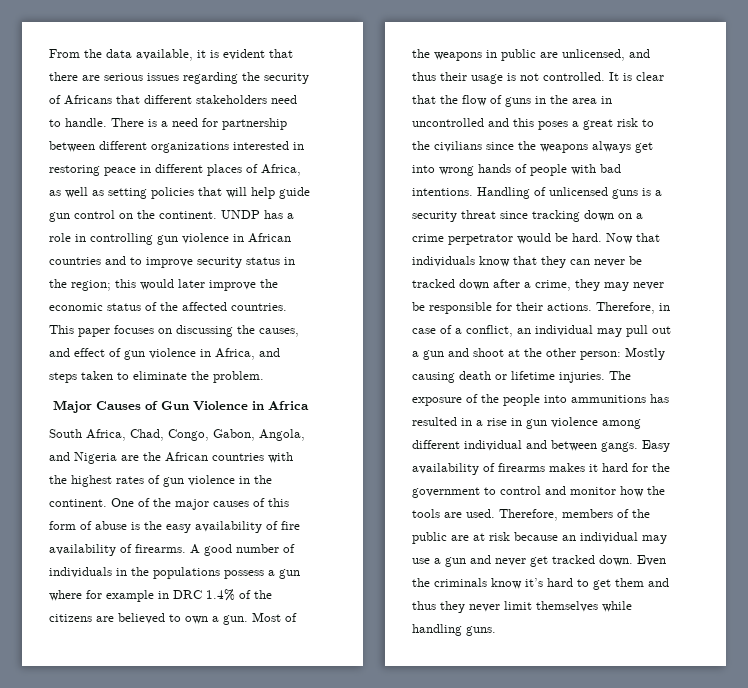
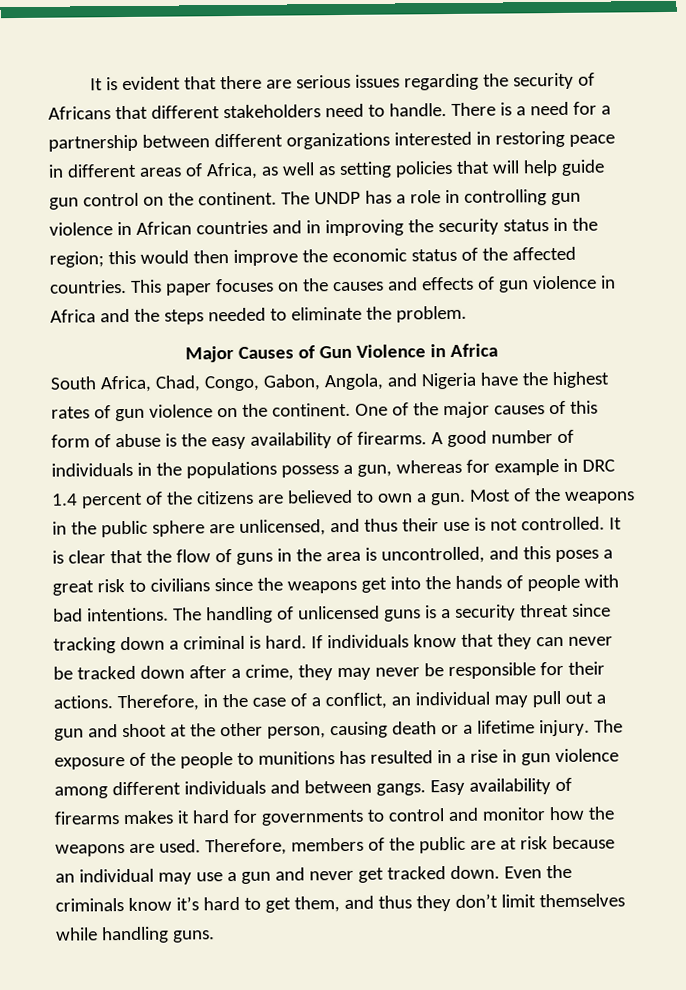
[49,49,206,61] From the data available, it -> [90,78,104,91] It
(218, 122) none -> [600,105,611,115] a
[207,164,242,176] places -> [138,167,182,177] areas
(217, 215) none -> [280,191,310,205] The
[130,257,193,268] to improve -> [305,219,434,237] in improving the
[178,279,205,288] later -> [192,250,229,264] then
[176,325,299,337] [49,348,280,360] [49,371,113,383] discussing the causes, and effect of gun violence in Africa, and steps taken -> [301,275,616,293] [50,307,266,325] the causes and effects of gun violence in Africa and the steps needed
[121,452,293,463] are the African countries with -> [479,372,518,386] have
[239,476,250,484] in -> [216,407,238,418] on
[281,521,300,530] [49,544,132,556] fire availability of -> (353, 438) none
[279,569,300,579] [49,590,82,601] gun where -> [356,459,462,477] gun, whereas
[206,589,235,601] 1.4% -> [51,492,143,509] 1.4 percent
[501,49,536,61] public -> [70,520,205,538] the public sphere
[471,74,503,84] usage -> [442,521,470,532] use
[601,96,612,104] [412,118,484,127] in uncontrolled -> [364,546,485,564] is uncontrolled,
[412,141,430,150] the -> (146, 585) none
[592,141,631,153] always -> (357, 587) none
[439,166,474,176] wrong -> [424,576,451,590] the
[477,187,530,199] Handling -> [172,606,273,624] The handling
[618,213,643,219] [412,233,660,245] on a crime perpetrator would be hard. Now that -> [168,635,323,650] a criminal is hard. If
(670, 307) none -> [221,693,248,708] the
[580,347,665,360] person: Mostly -> [266,726,326,739] person,
[511,371,605,383] lifetime injuries. -> [462,719,590,737] a lifetime injury.
[544,395,646,403] into ammunitions -> [236,751,335,765] to munitions
[464,440,522,451] individual -> [183,780,266,795] individuals
[652,463,670,472] [412,487,480,498] the government -> [260,809,364,826] governments
[412,509,440,518] tools -> [55,844,125,857] weapons
[615,578,644,587] them -> [293,896,340,913] them,
[469,604,500,612] never -> [454,893,498,908] don’t

